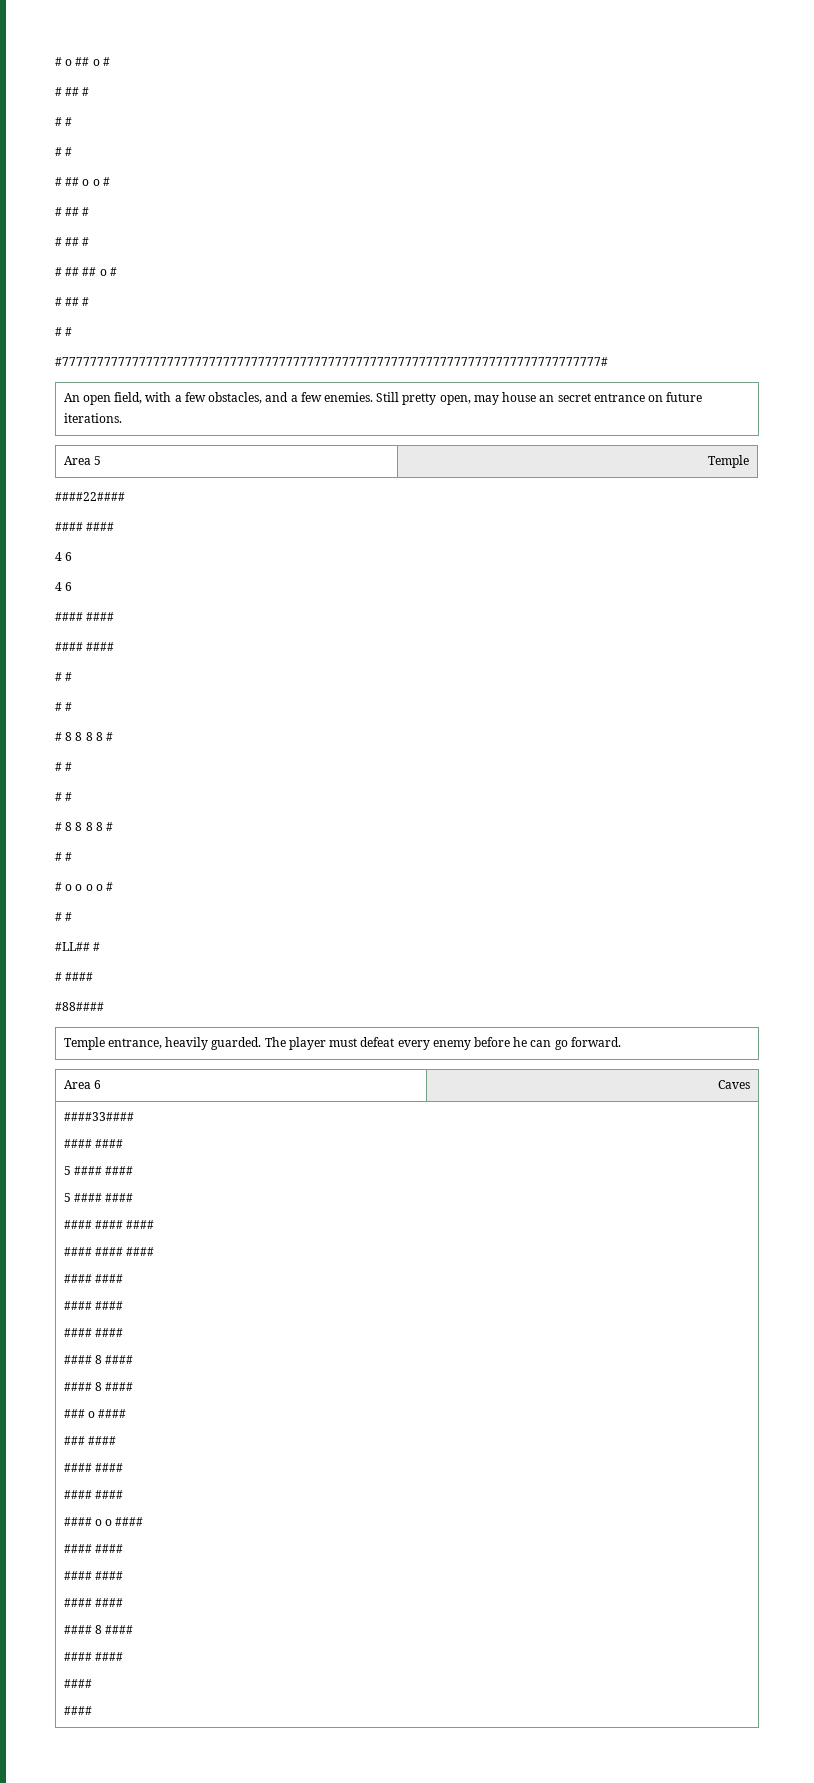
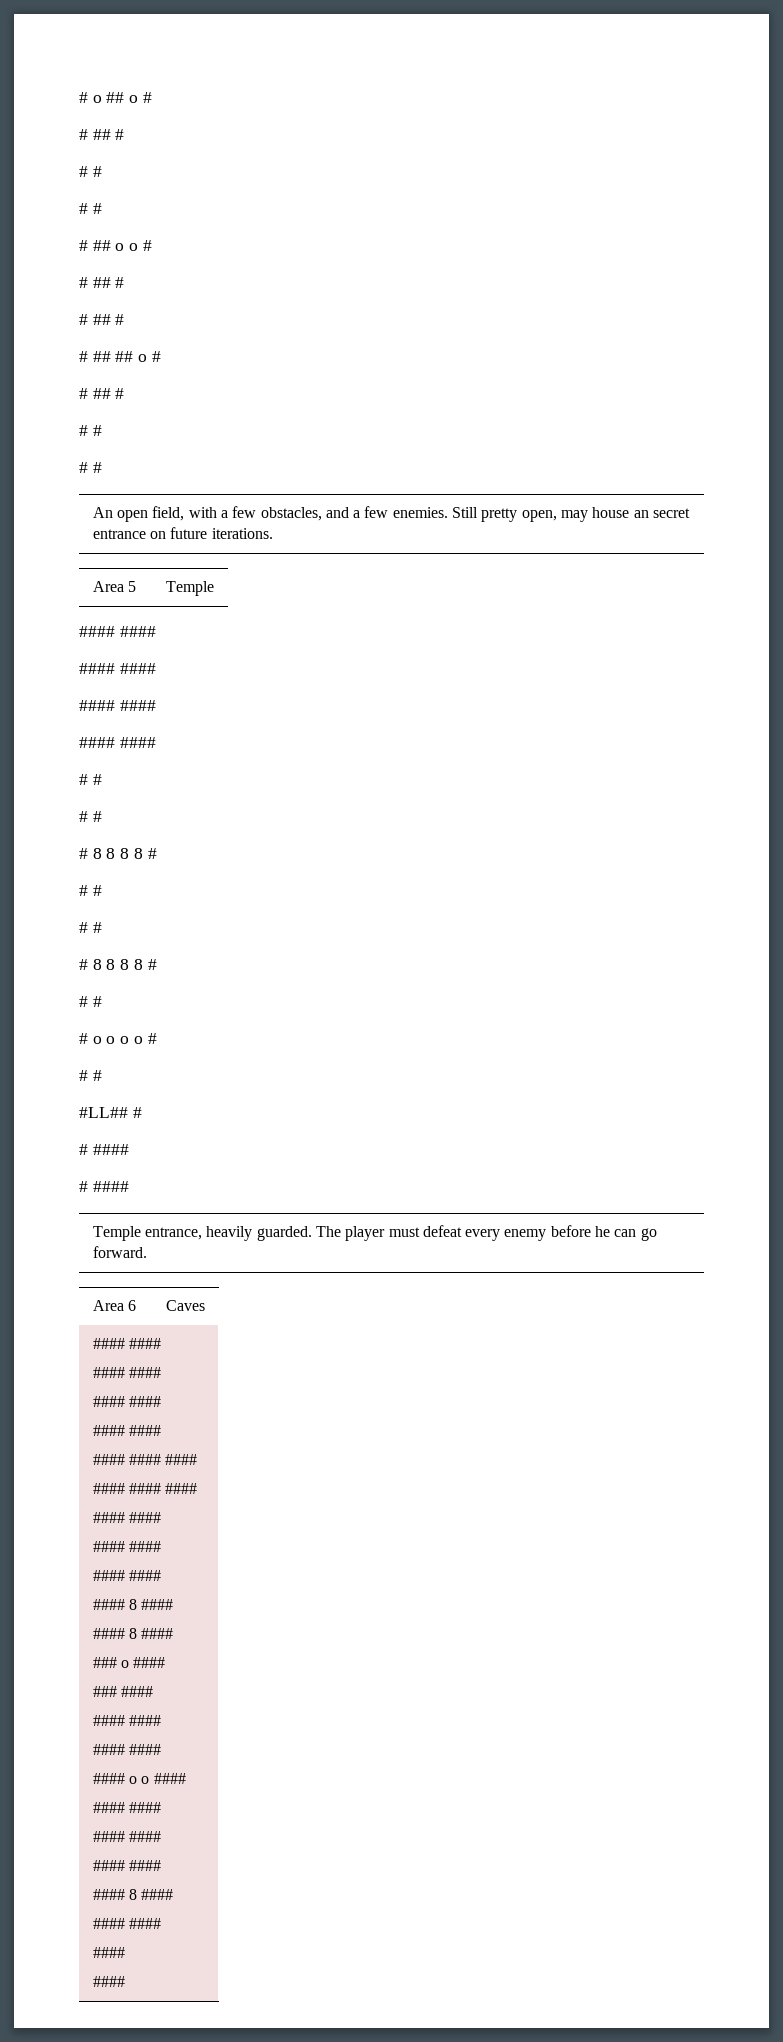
[55,357,608,366] #77777777777777777777777777777777777777777777777777777777777777777777777777777# -> [79,462,102,473] # #
[55,492,125,501] [55,522,115,531] [55,552,73,561] [55,582,73,591] ####22#### // #### #### // 4 6 // 4 6 -> [79,626,156,637] [79,663,156,674] #### #### // #### ####
[55,1002,104,1011] #88#### -> [79,1181,129,1192] # ####
[63,1112,134,1121] [63,1139,123,1148] [63,1166,134,1175] [63,1193,71,1202] ####33#### // #### #### // 5 #### #### // 5 -> [92,1338,161,1349] [92,1367,161,1378] [92,1396,161,1407] #### #### // #### #### // #### #### //

